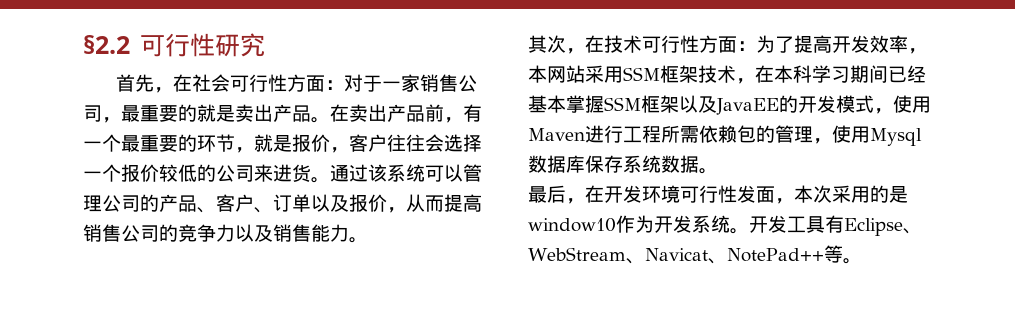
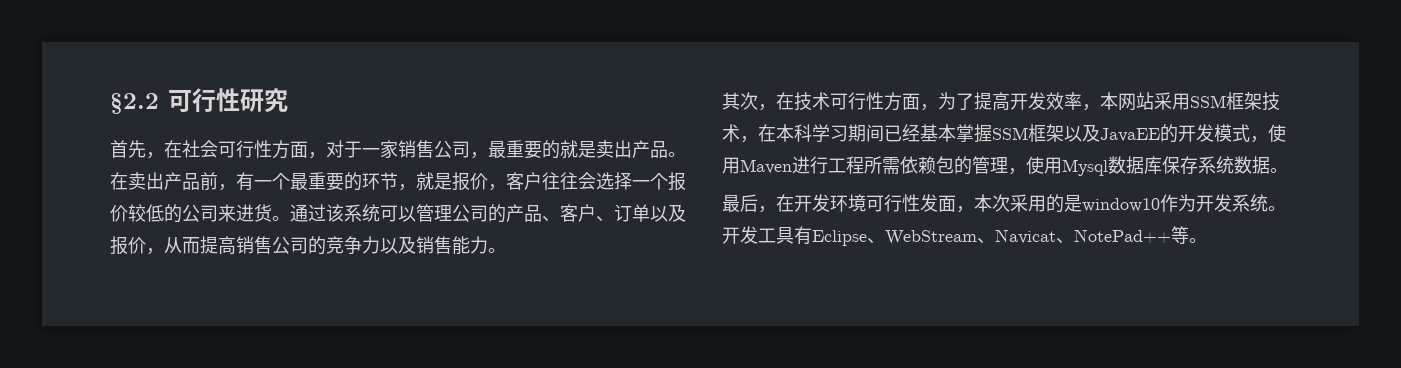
[324,80,344,90] ： -> [308,152,326,159] ，
[737,41,756,51] ： -> [920,104,938,111] ，

